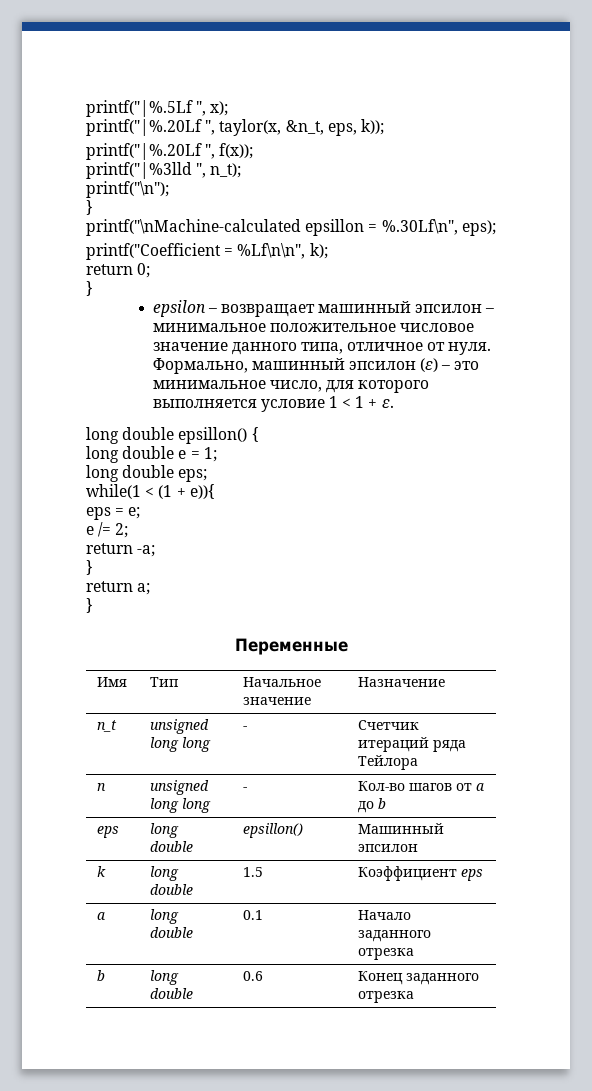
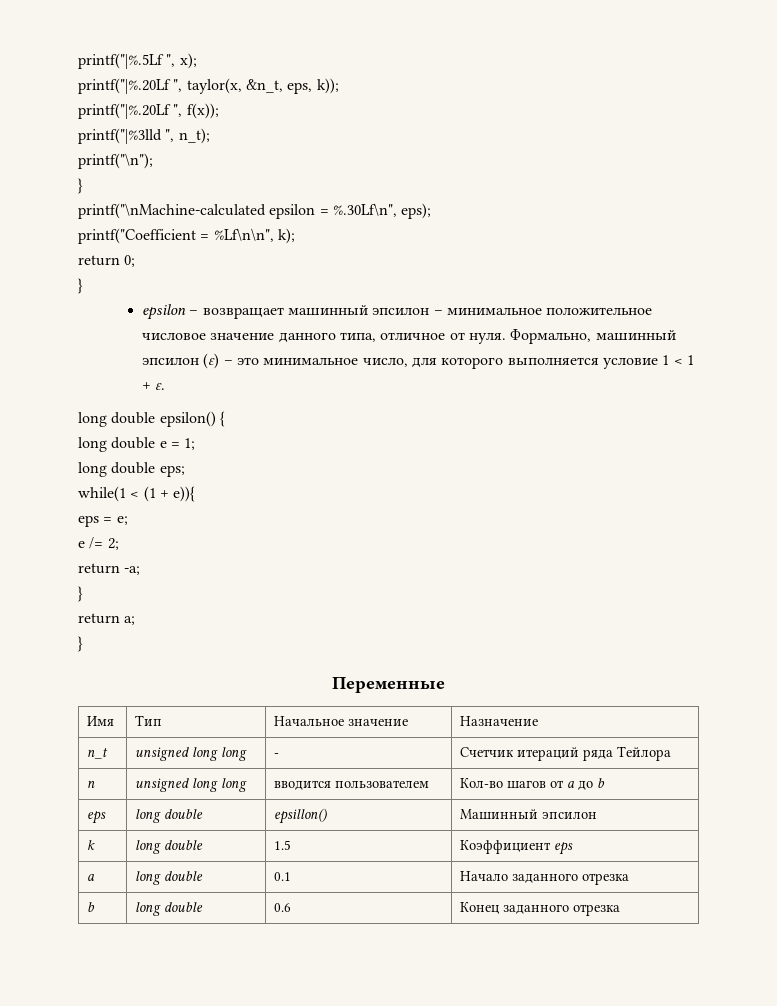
[305,219,365,236] epsillon -> [269,204,316,219] epsilon
[178,427,248,444] epsillon() -> [159,411,216,427] epsilon()
[243,787,248,791] - -> [273,780,429,790] вводится пользователем

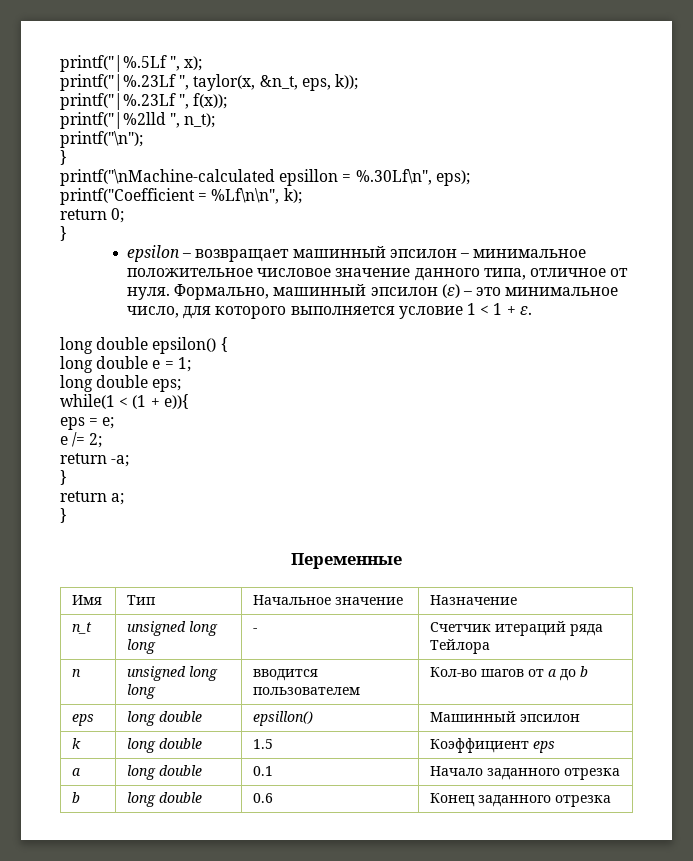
[78,78,171,94] printf("|%.20Lf -> [60,74,176,91] printf("|%.23Lf
[78,103,171,119] printf("|%.20Lf -> [60,93,176,110] printf("|%.23Lf
[78,128,162,144] printf("|%3lld -> [60,112,166,129] printf("|%2lld
[269,204,316,219] epsilon -> [279,169,339,186] epsillon

